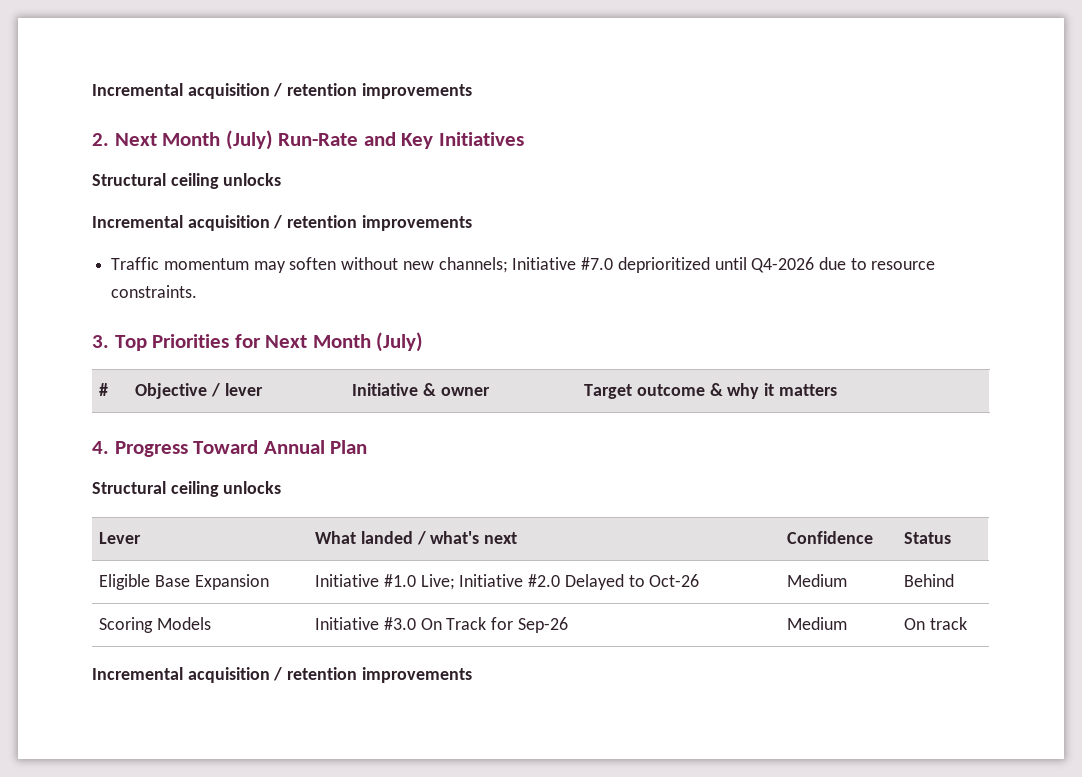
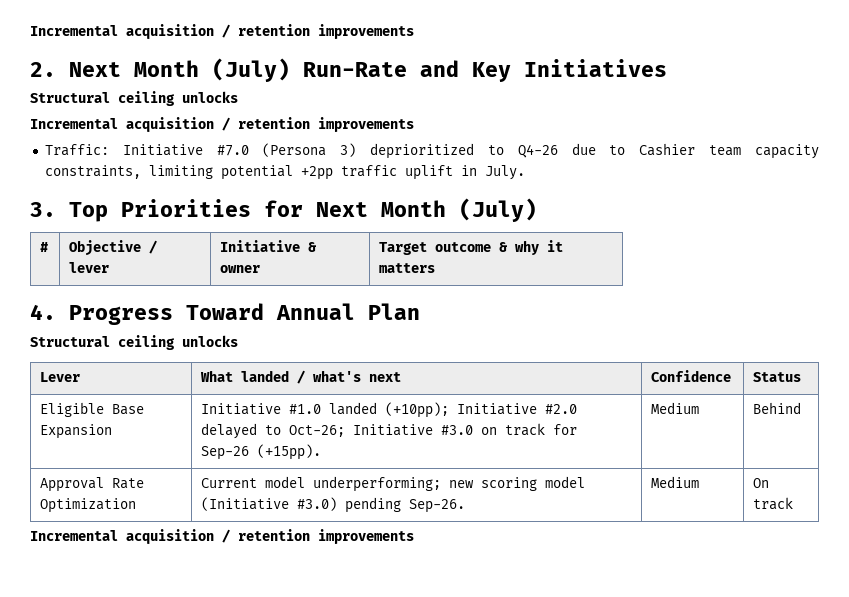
[111,257,936,273] [111,285,198,298] Traffic momentum may soften without new channels; Initiative #7.0 deprioritized until Q4-2026 due to resource constraints. -> [44,143,819,159] [44,165,525,180] Traffic: Initiative #7.0 (Persona 3) deprioritized to Q4-26 due to Cashier team capacity constraints, limiting potential +2pp traffic uplift in July.
[420,574,700,590] [787,574,848,587] [904,574,955,587] [99,617,212,633] [315,617,568,633] Live; Initiative #2.0 Delayed to Oct-26 | Medium | Behind // Scoring Models | Initiative #3.0 On Track for Sep-26 -> [329,402,578,418] [201,423,578,439] [201,444,322,460] [651,402,700,414] [753,402,802,414] [40,477,145,492] [40,498,137,513] [201,476,586,492] [201,497,466,513] landed (+10pp); Initiative #2.0 delayed to Oct-26; Initiative #3.0 on track for Sep-26 (+15pp). | Medium | Behind // Approval Rate Optimization | Current model underperforming; new scoring model (Initiative #3.0) pending Sep-26.

